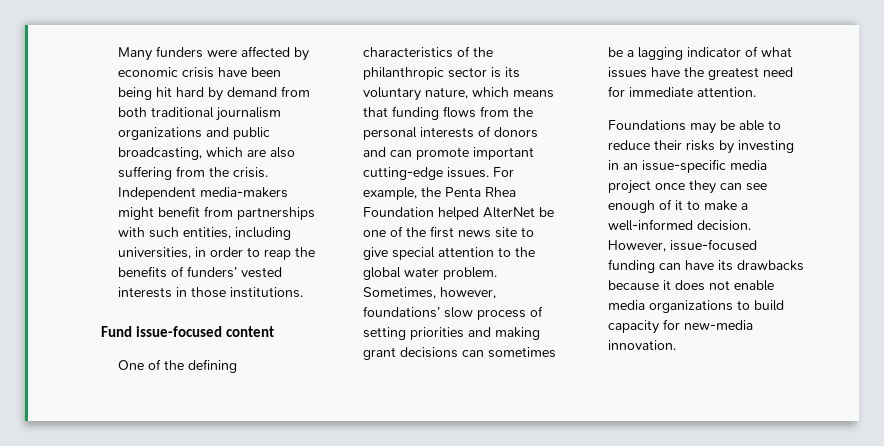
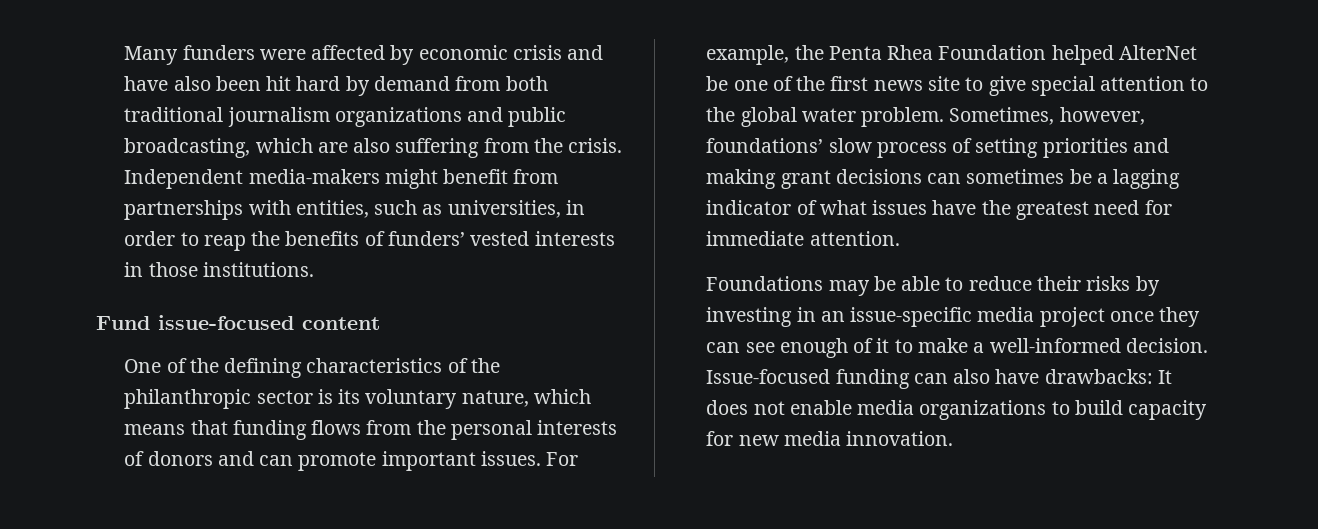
[217,67,281,77] [117,87,152,100] have been being -> [567,45,604,60] [124,76,261,91] and have also been
[148,227,291,240] such entities, including -> [295,200,443,218] entities, such as
[362,167,443,180] cutting-edge -> (476, 461) none
[607,239,757,252] [607,259,804,273] [607,280,671,291] However, issue-focused funding can have its drawbacks because it -> [706,369,1173,389] Issue-focused funding can also have drawbacks: It
[683,320,753,330] new-media -> [738,431,841,446] new media

